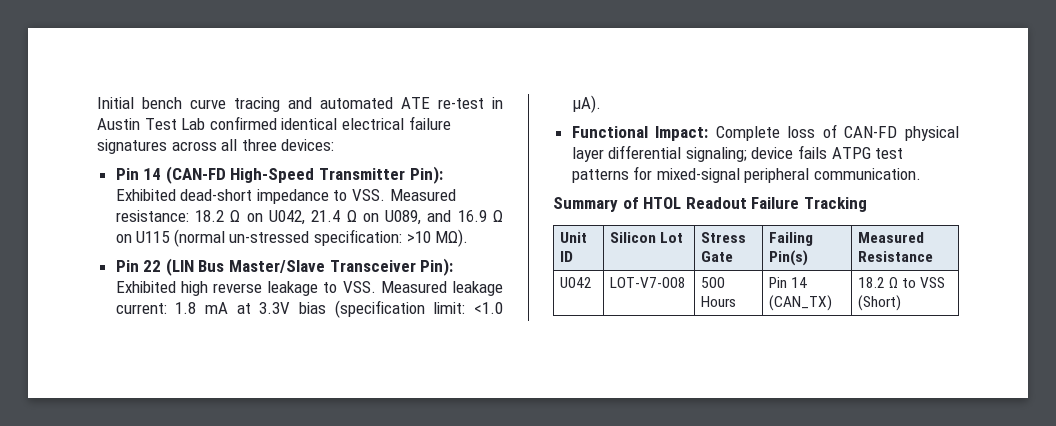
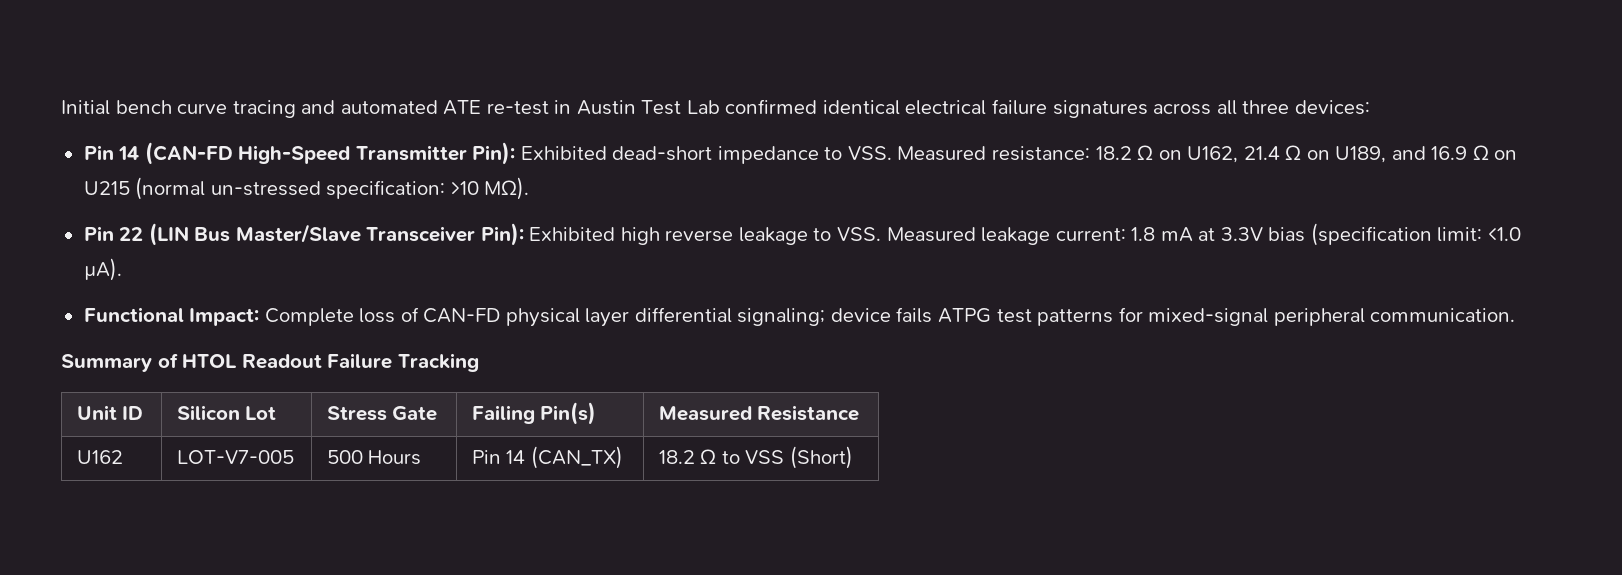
[268,210,305,225] U042, -> [1187,146,1239,163] U162,
[385,210,422,225] U089, -> [1335,146,1387,163] U189,
[136,231,171,243] U115 -> [83,181,130,195] U215
[559,277,592,288] [609,277,686,288] U042 | LOT-V7-008 -> [76,450,123,464] [176,450,294,464] U162 | LOT-V7-005

